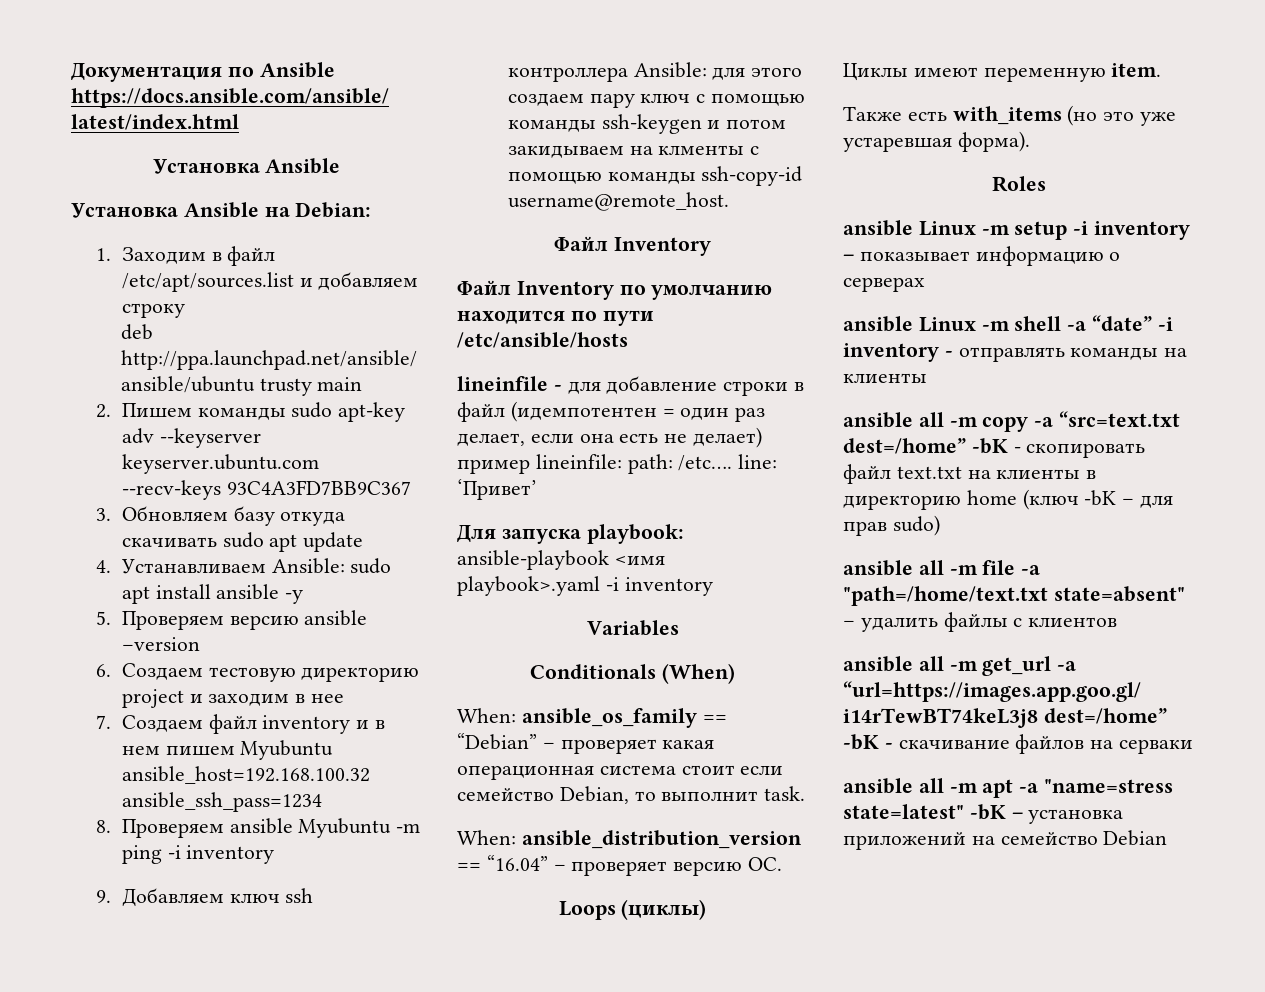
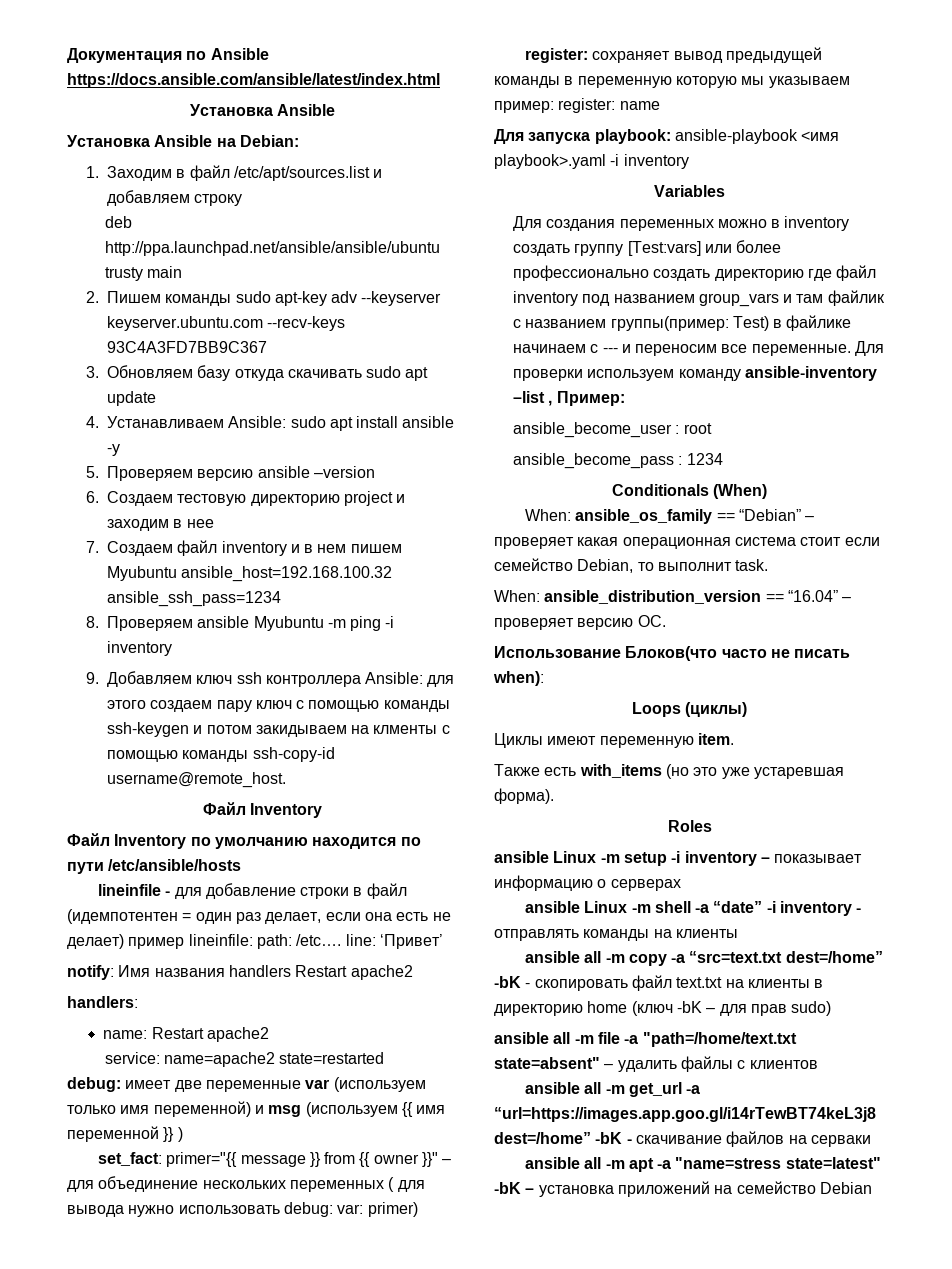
(537, 489) none -> [67,965,413,980] [67,996,138,1008] [103,1027,270,1042] [104,1052,385,1067] [67,1077,426,1092] [67,1101,446,1117] [67,1126,183,1142] [97,1152,452,1167] [67,1176,425,1192] [67,1202,418,1217] [524,47,822,63] [494,76,850,88] [494,98,660,113] // notify: Имя названия handlers Restart apache2 // handlers: // name: Restart apache2 // service: name=apache2 state=restarted // debug: имеет две переменные var (используем только имя переменной) и msg (используем {{ имя переменной }} ) // set_fact: primer="{{ message }} from {{ owner }}" – для объединение нескольких переменных ( для вывода нужно использовать debug: var: primer) // register: сохраняет вывод предыдущей команды в переменную которую мы указываем пример: register: name
(679, 628) none -> [512,216,850,231] [512,240,782,256] [512,265,877,281] [512,290,885,307] [512,315,852,331] [512,341,885,356] [512,366,877,381] [512,391,625,406] [512,422,712,438] [512,453,723,469] // Для создания переменных можно в inventory создать группу [Test:vars] или более профессионально создать директорию где файл inventory под названием group_vars и там файлик с названием группы(пример: Test) в файлике начинаем с --- и переносим все переменные. Для проверки используем команду ansible-inventory –list , Пример: // ansible_become_user : root // ansible_become_pass : 1234
(783, 864) none -> [494,646,851,661] [493,671,544,686] // Использование Блоков(что часто не писать when):

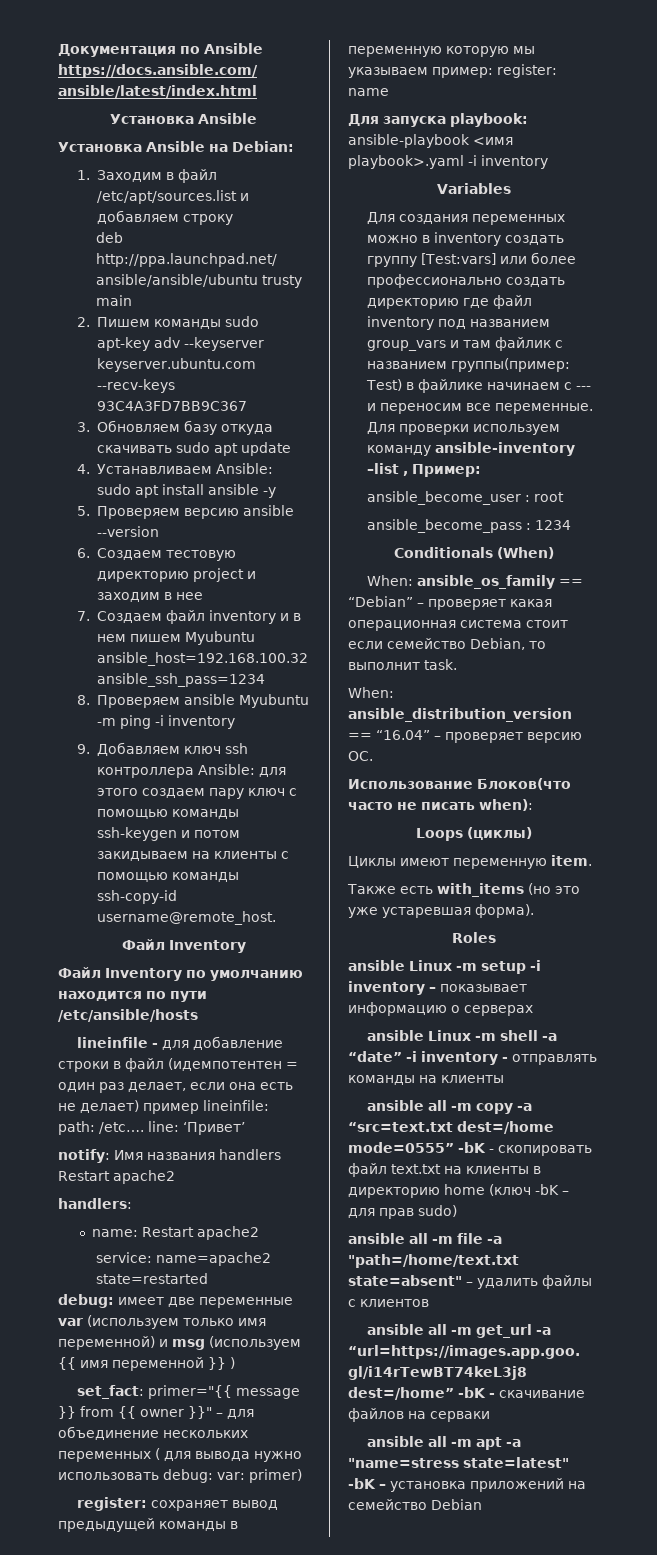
[313,466,375,478] –version -> [96,526,159,537] --version
[373,725,438,734] клменты -> [213,851,277,859] клиенты
[785,951,883,963] dest=/home” -> [457,1121,554,1134] [348,1142,454,1153] dest=/home mode=0555”

